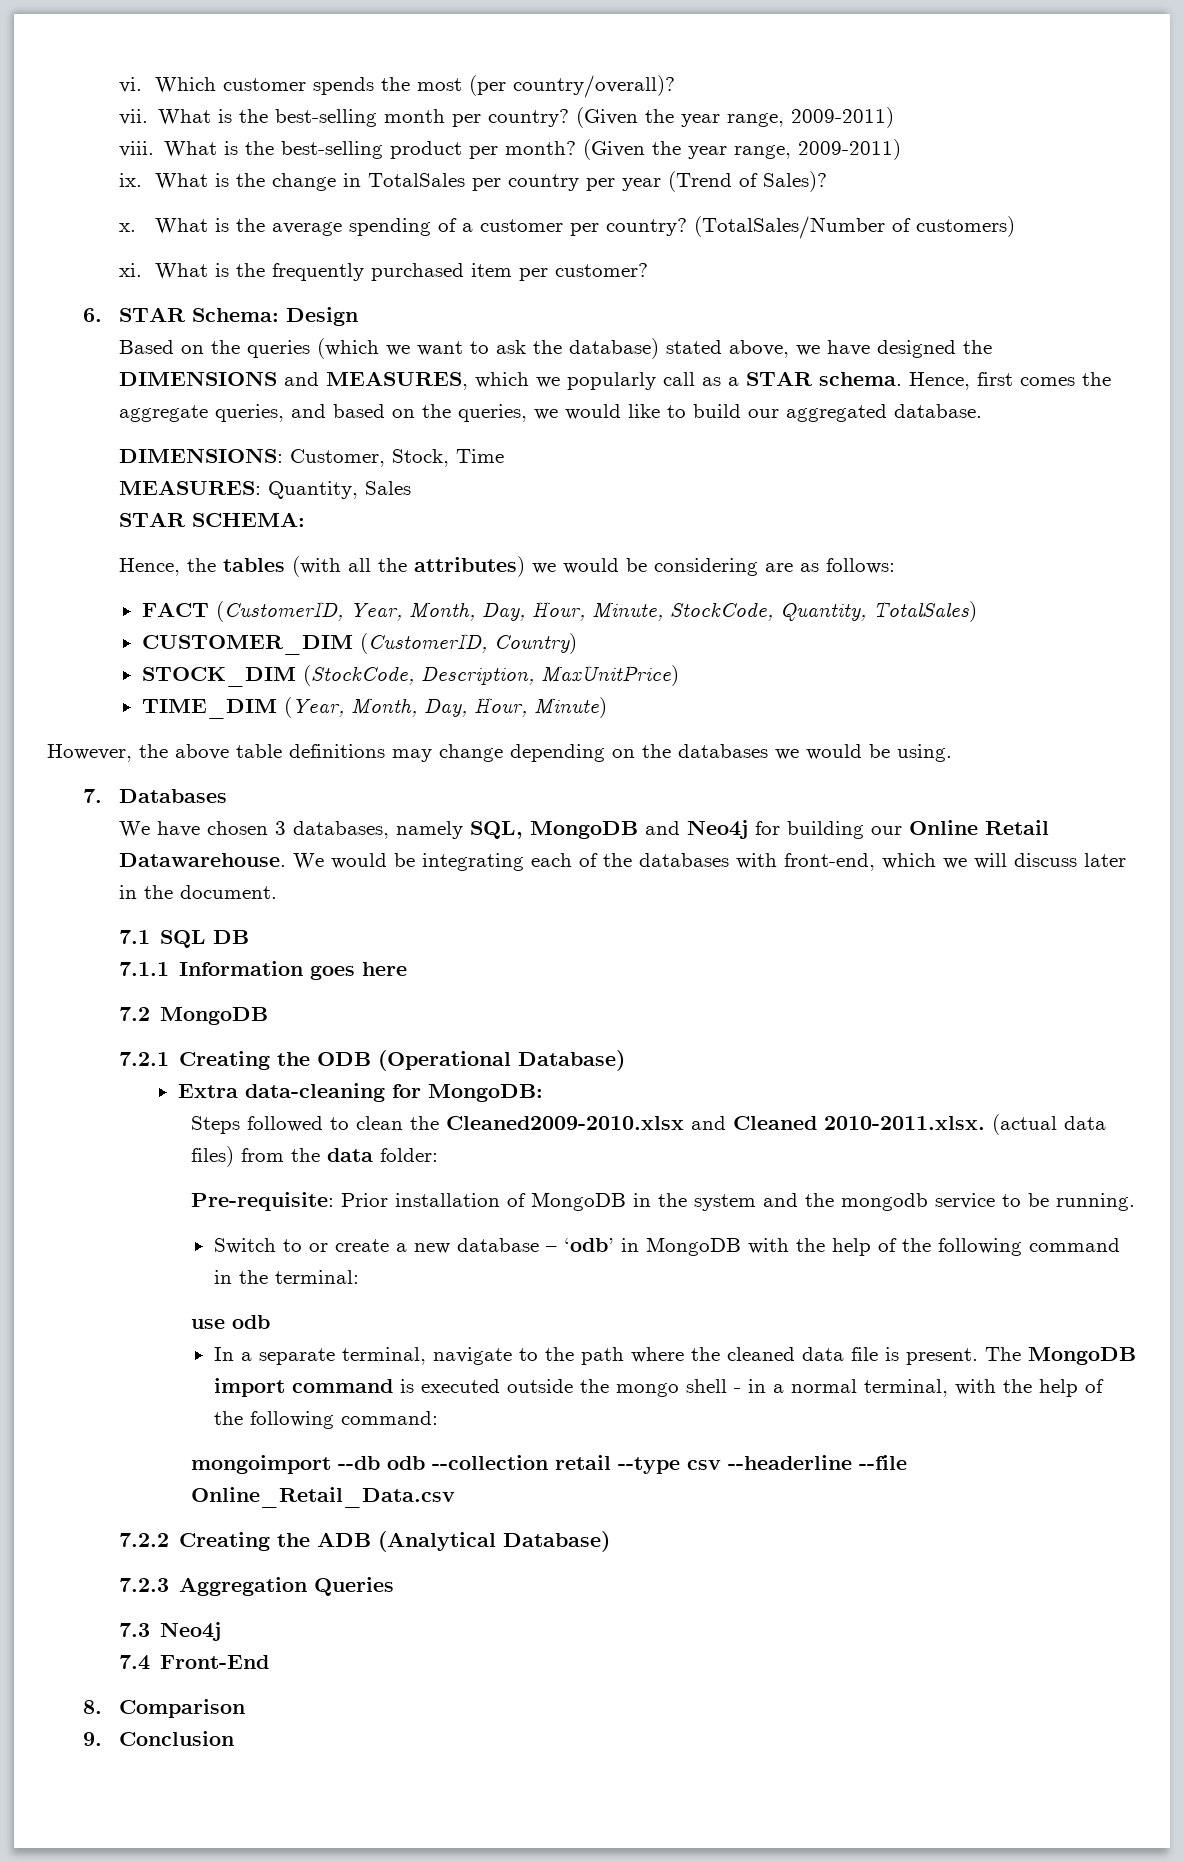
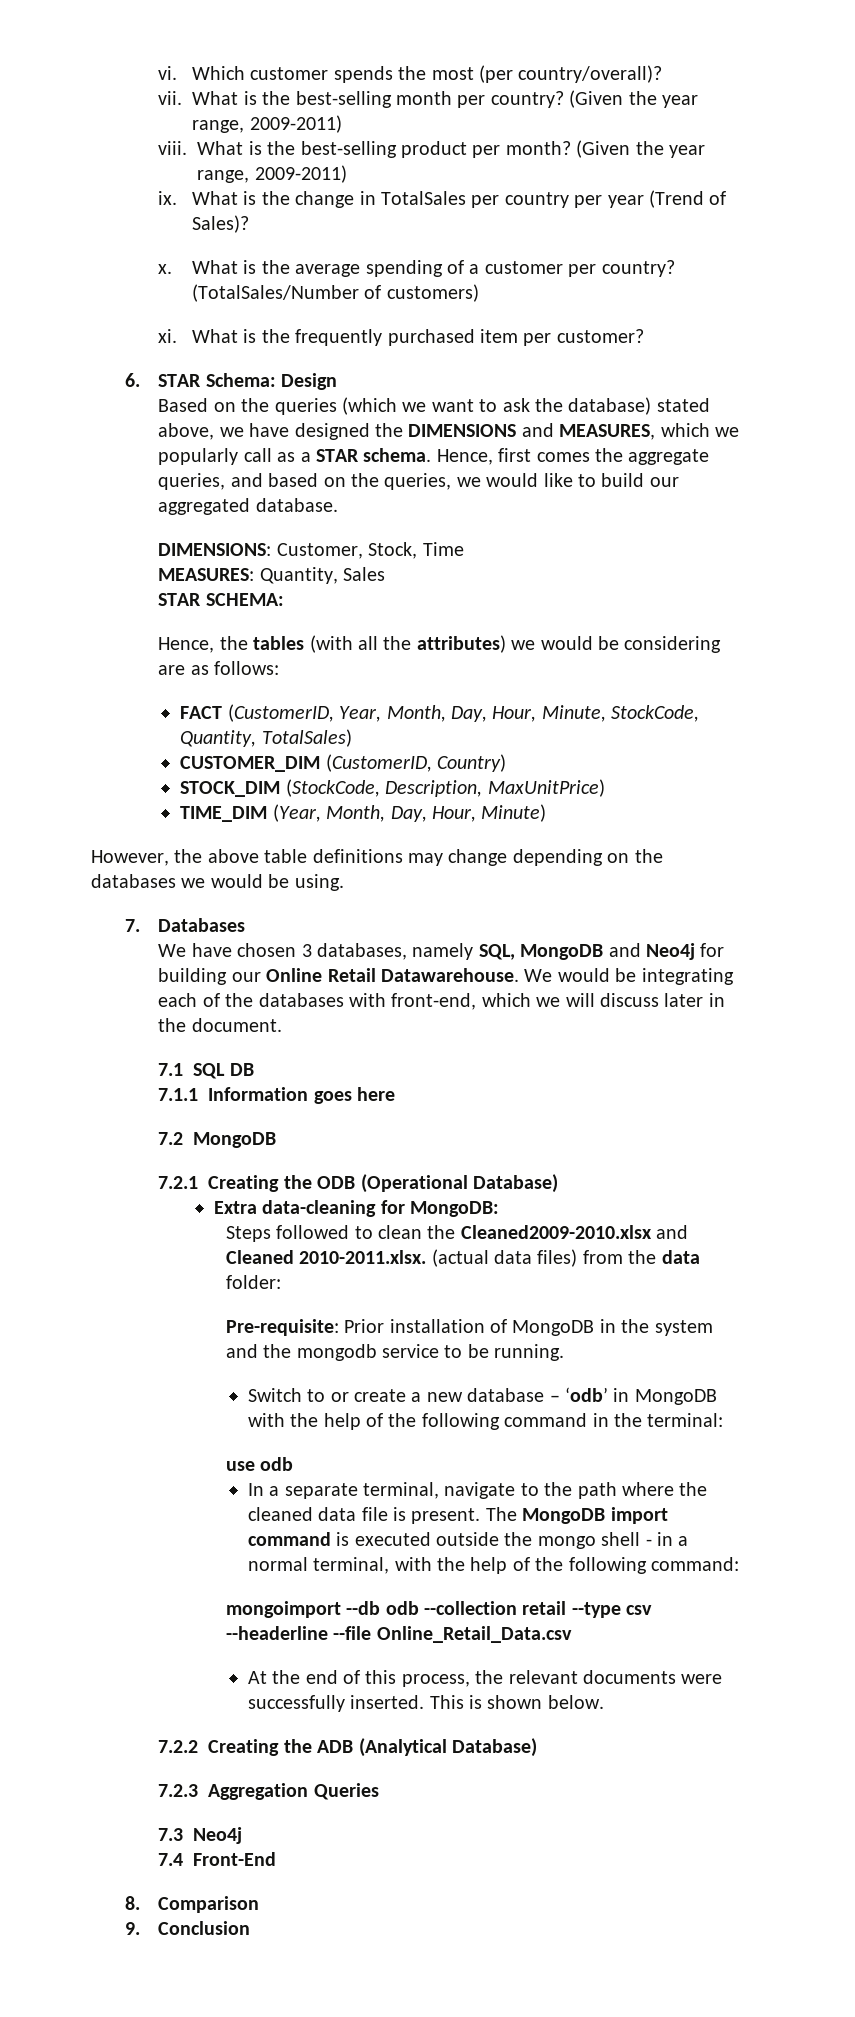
(456, 1497) none -> [247,1670,723,1687] [247,1695,604,1712] // At the end of this process, the relevant documents were successfully inserted. This is shown below.

